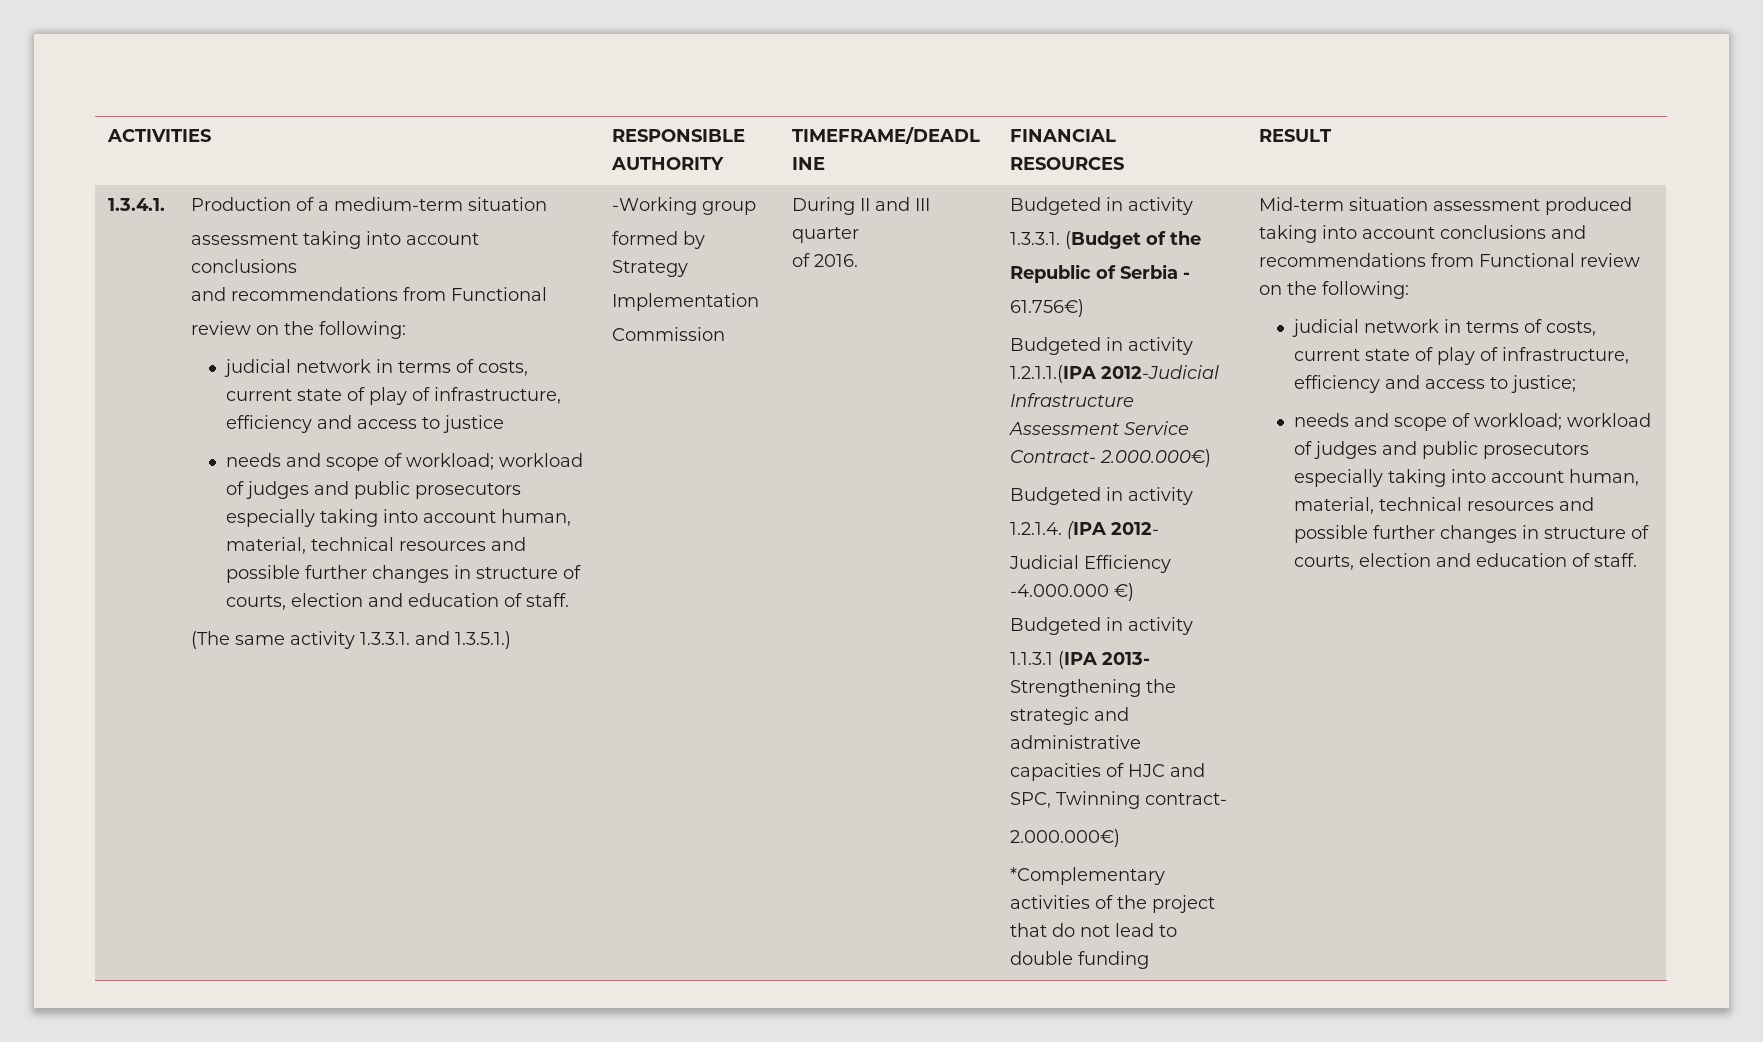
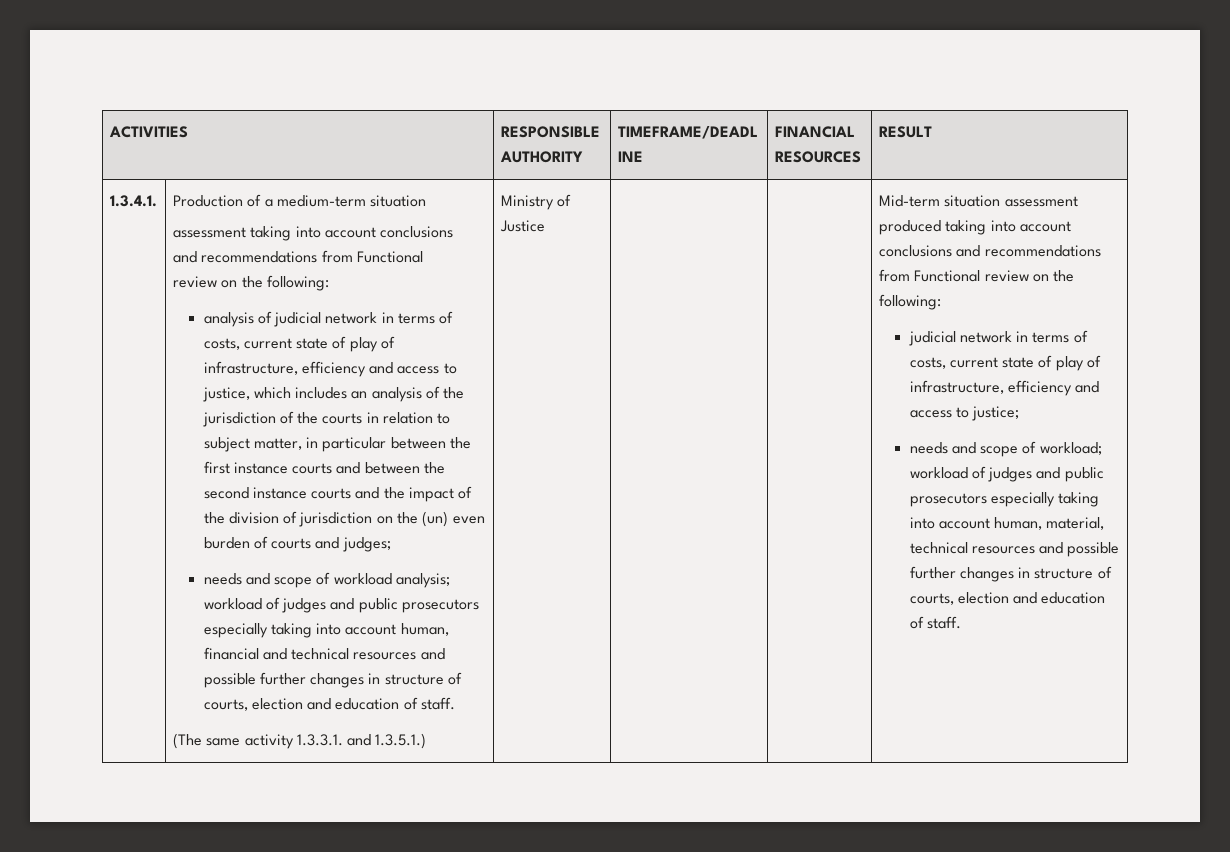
(406, 330) none -> [203,311,272,327] analysis of
[442,415,504,433] [225,453,494,471] justice // needs and scope of workload; -> [202,386,465,402] [202,411,451,427] [203,437,472,452] [203,461,446,474] [203,486,473,502] [203,511,485,527] [203,536,391,552] [203,572,451,588] justice, which includes an analysis of the jurisdiction of the courts in relation to subject matter, in particular between the first instance courts and between the second instance courts and the impact of the division of jurisdiction on the (un) even burden of courts and judges; // needs and scope of workload analysis;
[225,537,306,554] material, -> [203,647,287,660] financial and
[611,197,756,215] [611,231,705,249] [611,260,688,277] [611,293,759,311] [611,327,725,341] [791,197,930,215] [791,226,859,243] [791,253,858,267] [1009,197,1193,215] [1009,231,1201,249] [1009,264,1190,283] [1009,299,1084,317] [1009,337,1193,355] [1009,365,1219,383] [1009,393,1134,407] [1008,421,1189,435] [1009,449,1211,467] [1009,487,1193,505] [1009,521,1159,539] [1008,555,1171,573] [1009,583,1134,601] [1009,617,1193,635] [1009,651,1150,669] [1009,679,1176,697] [1009,707,1129,725] [1009,735,1141,749] [1009,763,1205,781] [1009,791,1227,809] [1009,829,1120,847] [1009,867,1165,885] [1009,895,1215,913] [1009,923,1177,937] [1009,951,1149,969] -Working group // formed by Strategy // Implementation // Commission | During II and III quarter // of 2016. | Budgeted in activity // 1.3.3.1. (Budget of the // Republic of Serbia - // 61.756€) // Budgeted in activity 1.2.1.1.(IPA 2012-Judicial Infrastructure Assessment Service Contract- 2.000.000€) // Budgeted in activity // 1.2.1.4. (IPA 2012- // Judicial Efficiency -4.000.000 €) // Budgeted in activity // 1.1.3.1 (IPA 2013- Strengthening the strategic and administrative capacities of HJC and SPC, Twinning contract- // 2.000.000€) // *Complementary activities of the project that do not lead to double funding -> [500,194,572,210] [499,220,545,232] Ministry of Justice | |

